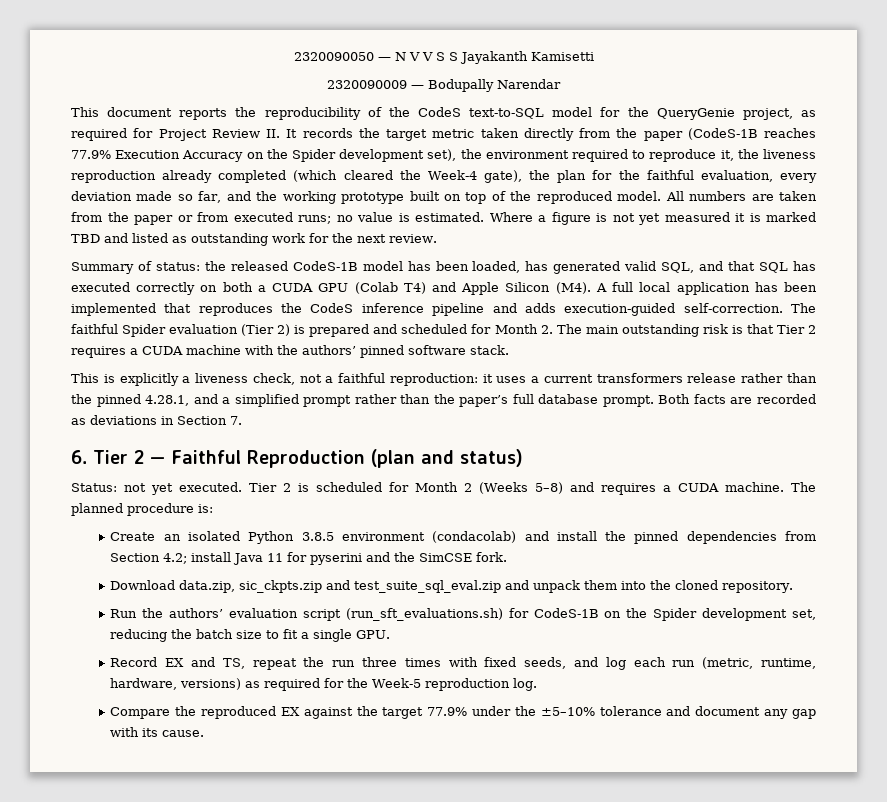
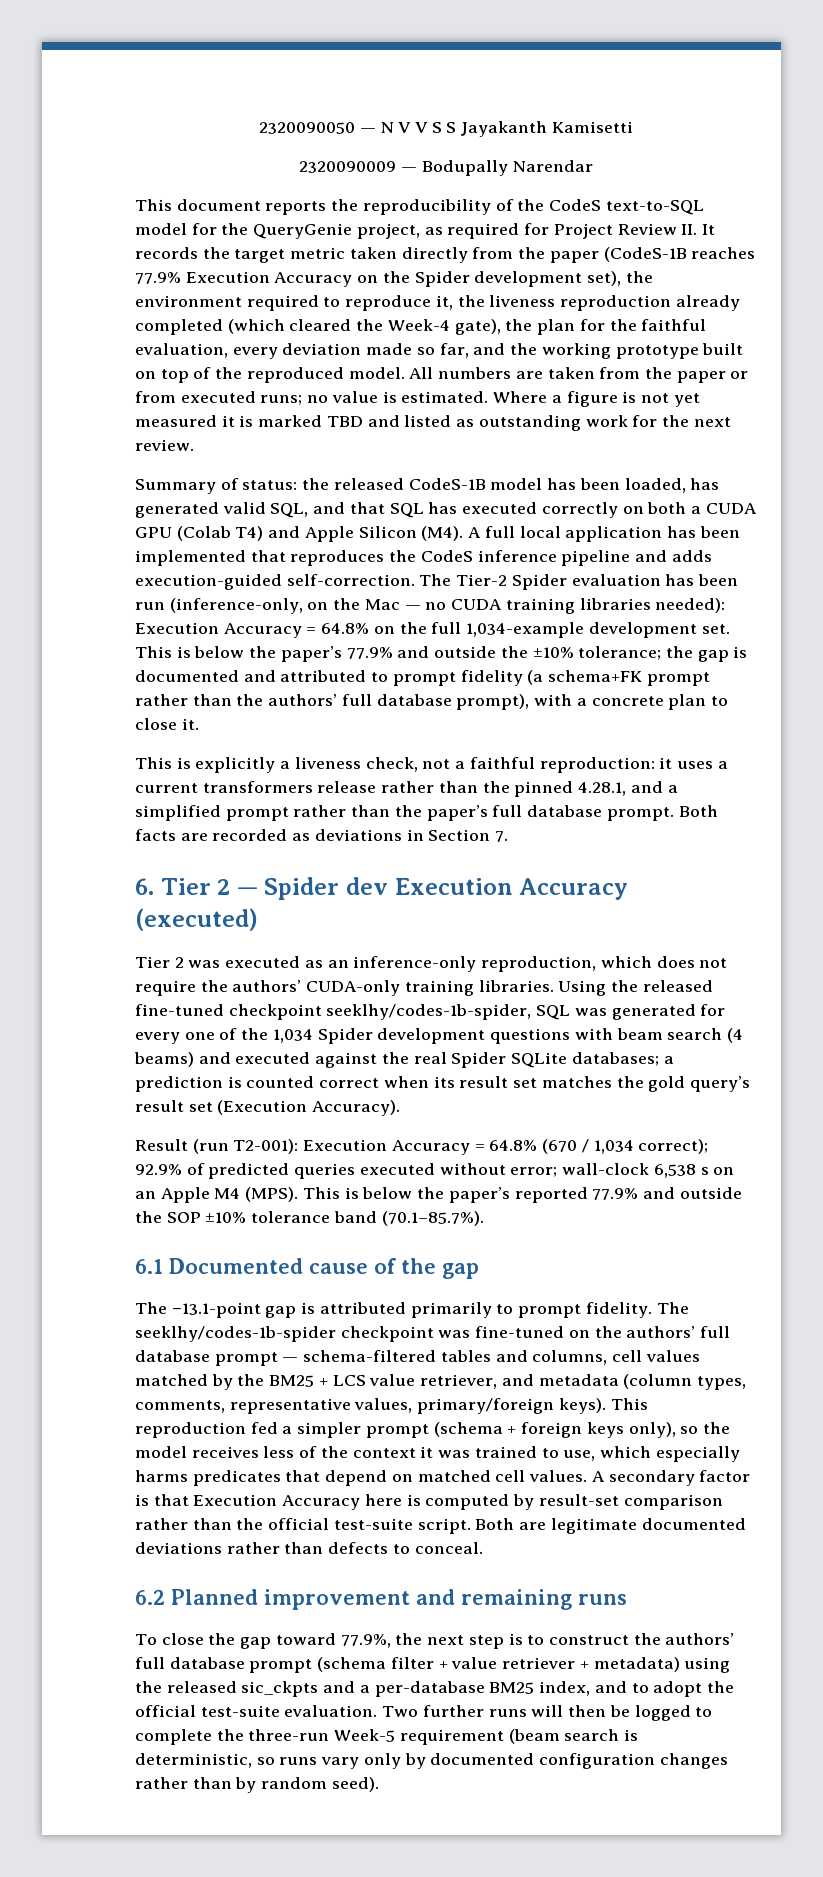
[71,324,118,334] faithful -> [456,574,508,586] Tier-2
[241,324,816,337] [71,345,509,358] (Tier 2) is prepared and scheduled for Month 2. The main outstanding risk is that Tier 2 requires a CUDA machine with the authors’ pinned software stack. -> [665,574,739,586] [135,598,726,614] [135,622,730,638] [135,646,748,662] [135,670,710,686] [135,694,728,710] [135,718,199,730] has been run (inference-only, on the Mac — no CUDA training libraries needed): Execution Accuracy = 64.8% on the full 1,034-example development set. This is below the paper’s 77.9% and outside the ±10% tolerance; the gap is documented and attributed to prompt fidelity (a schema+FK prompt rather than the authors’ full database prompt), with a concrete plan to close it.
[171,449,523,468] [71,482,816,495] [71,503,213,516] [110,531,817,544] [110,552,508,565] [110,580,794,593] [110,608,816,621] [110,629,391,642] [110,657,816,670] [110,678,538,691] [110,706,816,719] [110,727,205,737] Faithful Reproduction (plan and status) // Status: not yet executed. Tier 2 is scheduled for Month 2 (Weeks 5–8) and requires a CUDA machine. The planned procedure is: // Create an isolated Python 3.8.5 environment (condacolab) and install the pinned dependencies from Section 4.2; install Java 11 for pyserini and the SimCSE fork. // Download data.zip, sic_ckpts.zip and test_suite_sql_eval.zip and unpack them into the cloned repository. // Run the authors’ evaluation script (run_sft_evaluations.sh) for CodeS-1B on the Spider development set, reducing the batch size to fit a single GPU. // Record EX and TS, repeat the run three times with fixed seeds, and log each run (metric, runtime, hardware, versions) as required for the Week-5 reproduction log. // Compare the reproduced EX against the target 77.9% under the ±5–10% tolerance and document any gap with its cause. -> [264,877,629,900] [135,908,258,931] [135,956,728,972] [135,980,713,996] [135,1004,726,1020] [135,1028,743,1044] [134,1052,674,1068] [135,1076,750,1092] [135,1100,401,1116] [135,1139,709,1155] [135,1163,735,1179] [135,1187,742,1203] [135,1211,484,1226] [135,1258,479,1279] [135,1302,689,1318] [135,1326,731,1342] [135,1350,700,1366] [135,1374,746,1390] [135,1398,648,1414] [135,1422,730,1438] [135,1446,740,1462] [135,1470,751,1486] [135,1494,723,1510] [135,1518,746,1534] [135,1542,483,1554] [135,1589,627,1610] [135,1633,735,1649] [135,1657,731,1673] [135,1681,734,1697] [135,1705,713,1721] [135,1729,639,1745] [135,1753,728,1769] [135,1777,379,1793] Spider dev Execution Accuracy (executed) // Tier 2 was executed as an inference-only reproduction, which does not require the authors’ CUDA-only training libraries. Using the released fine-tuned checkpoint seeklhy/codes-1b-spider, SQL was generated for every one of the 1,034 Spider development questions with beam search (4 beams) and executed against the real Spider SQLite databases; a prediction is counted correct when its result set matches the gold query’s result set (Execution Accuracy). // Result (run T2-001): Execution Accuracy = 64.8% (670 / 1,034 correct); 92.9% of predicted queries executed without error; wall-clock 6,538 s on an Apple M4 (MPS). This is below the paper’s reported 77.9% and outside the SOP ±10% tolerance band (70.1–85.7%). // 6.1 Documented cause of the gap // The −13.1-point gap is attributed primarily to prompt fidelity. The seeklhy/codes-1b-spider checkpoint was fine-tuned on the authors’ full database prompt — schema-filtered tables and columns, cell values matched by the BM25 + LCS value retriever, and metadata (column types, comments, representative values, primary/foreign keys). This reproduction fed a simpler prompt (schema + foreign keys only), so the model receives less of the context it was trained to use, which especially harms predicates that depend on matched cell values. A secondary factor is that Execution Accuracy here is computed by result-set comparison rather than the official test-suite script. Both are legitimate documented deviations rather than defects to conceal. // 6.2 Planned improvement and remaining runs // To close the gap toward 77.9%, the next step is to construct the authors’ full database prompt (schema filter + value retriever + metadata) using the released sic_ckpts and a per-database BM25 index, and to adopt the official test-suite evaluation. Two further runs will then be logged to complete the three-run Week-5 requirement (beam search is deterministic, so runs vary only by documented configuration changes rather than by random seed).

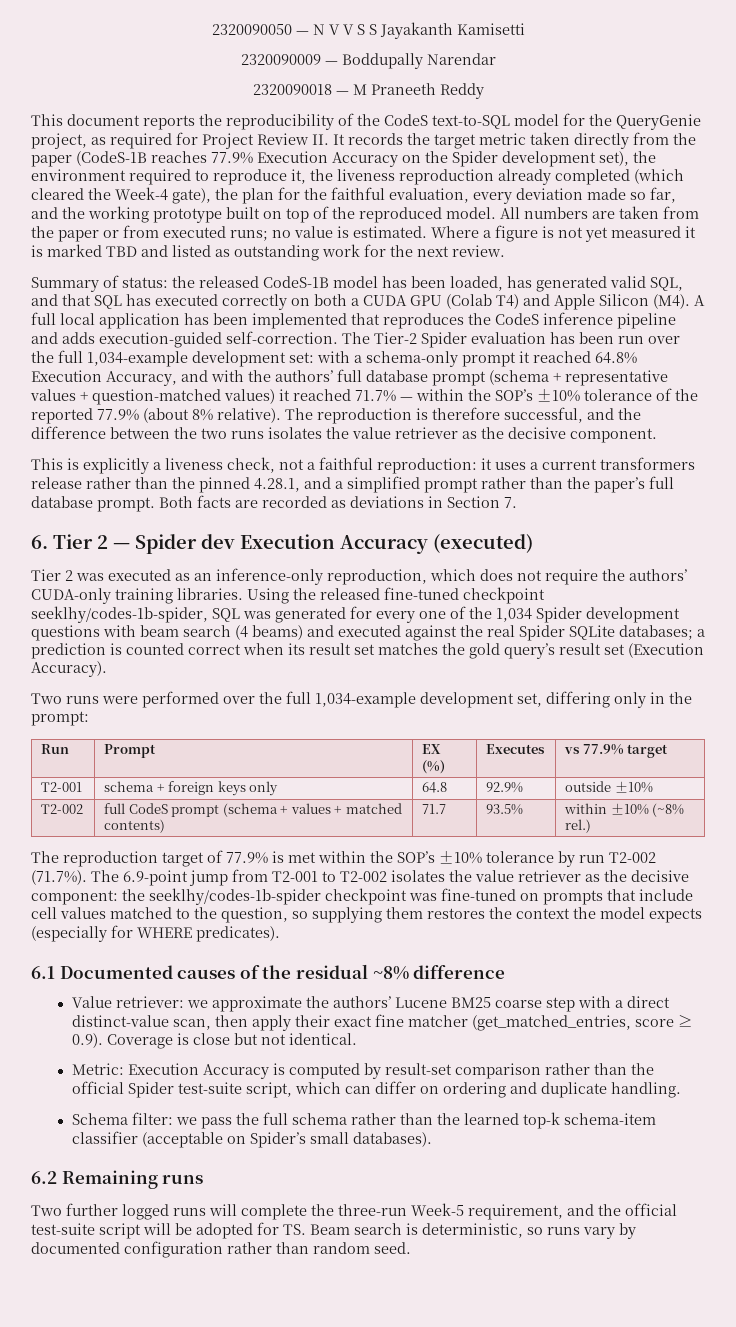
[421,160,508,176] Bodupally -> [341,53,423,69] Boddupally
(593, 166) none -> [252,83,484,99] // 2320090018 — M Praneeth Reddy
[169,598,726,614] [135,622,730,638] [135,646,748,662] [135,670,710,686] [135,694,728,710] [135,718,199,730] (inference-only, on the Mac — no CUDA training libraries needed): Execution Accuracy = 64.8% on the full 1,034-example development set. This is below the paper’s 77.9% and outside the ±10% tolerance; the gap is documented and attributed to prompt fidelity (a schema+FK prompt rather than the authors’ full database prompt), with a concrete plan to close it. -> [648,336,680,344] [31,350,637,367] [31,369,668,386] [30,388,698,405] [31,407,641,424] [31,426,657,443] over the full 1,034-example development set: with a schema-only prompt it reached 64.8% Execution Accuracy, and with the authors’ full database prompt (schema + representative values + question-matched values) it reached 71.7% — within the SOP’s ±10% tolerance of the reported 77.9% (about 8% relative). The reproduction is therefore successful, and the difference between the two runs isolates the value retriever as the decisive component.
[135,1139,709,1155] [135,1163,735,1179] [135,1187,742,1203] [135,1211,484,1226] [135,1258,479,1279] [135,1302,689,1318] Result (run T2-001): Execution Accuracy = 64.8% (670 / 1,034 correct); 92.9% of predicted queries executed without error; wall-clock 6,538 s on an Apple M4 (MPS). This is below the paper’s reported 77.9% and outside the SOP ±10% tolerance band (70.1–85.7%). // 6.1 Documented cause of the gap // The −13.1-point gap is attributed primarily to prompt fidelity. The -> [31,691,692,708] [31,711,89,726] [41,744,70,754] [104,744,157,758] [422,744,442,754] [422,760,446,774] [486,744,546,754] [564,744,669,758] [41,782,83,792] [104,781,279,796] [422,782,448,793] [486,782,524,793] [565,781,653,793] [41,804,84,814] [104,803,402,817] [104,819,166,833] [422,804,447,814] [486,804,524,815] [564,803,685,817] [565,819,592,833] [31,850,656,867] [31,869,689,886] [31,889,145,905] Two runs were performed over the full 1,034-example development set, differing only in the prompt: // Run | Prompt | EX (%) | Executes | vs 77.9% target // T2-001 | schema + foreign keys only | 64.8 | 92.9% | outside ±10% // T2-002 | full CodeS prompt (schema + values + matched contents) | 71.7 | 93.5% | within ±10% (~8% rel.) // The reproduction target of 77.9% is met within the SOP’s ±10% tolerance by run T2-002 (71.7%). The 6.9-point jump from T2-001 to T2-002 isolates the value retriever as the decisive component: the
[594,1326,731,1338] [135,1350,700,1366] [135,1374,746,1390] [135,1398,648,1414] [135,1422,730,1438] [135,1446,740,1462] [135,1470,751,1486] [135,1494,402,1510] the authors’ full database prompt — schema-filtered tables and columns, cell values matched by the BM25 + LCS value retriever, and metadata (column types, comments, representative values, primary/foreign keys). This reproduction fed a simpler prompt (schema + foreign keys only), so the model receives less of the context it was trained to use, which especially harms predicates that depend on matched cell values. A secondary factor is that Execution Accuracy here -> [543,889,693,905] [31,907,702,923] [31,925,280,942] [31,964,506,980] [71,996,670,1012] [71,1014,693,1031] [71,1033,357,1049] [71,1063,269,1079] prompts that include cell values matched to the question, so supplying them restores the context the model expects (especially for WHERE predicates). // 6.1 Documented causes of the residual ~8% difference // Value retriever: we approximate the authors’ Lucene BM25 coarse step with a direct distinct-value scan, then apply their exact fine matcher (get_matched_entries, score ≥ 0.9). Coverage is close but not identical. // Metric: Execution Accuracy
[333,1518,746,1534] [135,1542,483,1554] [135,1589,627,1610] [135,1633,735,1649] [135,1657,731,1673] [135,1681,734,1697] [135,1705,378,1717] test-suite script. Both are legitimate documented deviations rather than defects to conceal. // 6.2 Planned improvement and remaining runs // To close the gap toward 77.9%, the next step is to construct the authors’ full database prompt (schema filter + value retriever + metadata) using the released sic_ckpts and a per-database BM25 index, and to adopt the official test-suite evaluation. -> [127,1081,681,1098] [71,1112,656,1129] [71,1131,432,1148] [31,1170,204,1189] Spider test-suite script, which can differ on ordering and duplicate handling. // Schema filter: we pass the full schema rather than the learned top-k schema-item classifier (acceptable on Spider’s small databases). // 6.2 Remaining runs //
(484, 1711) none -> [122,1204,169,1220] logged
[568,1705,713,1721] [135,1729,560,1745] then be logged to complete the three-run Week-5 requirement (beam -> [241,1203,677,1220] [31,1222,350,1239] complete the three-run Week-5 requirement, and the official test-suite script will be adopted for TS. Beam
[363,1753,401,1769] only -> (615, 1233) none
[659,1753,728,1769] [135,1777,379,1793] changes rather than by random seed). -> [227,1242,411,1254] rather than random seed.

